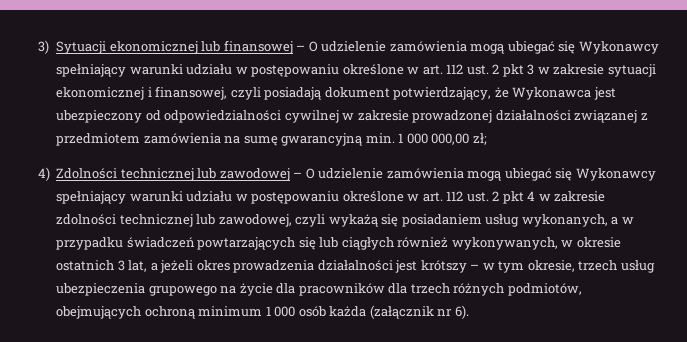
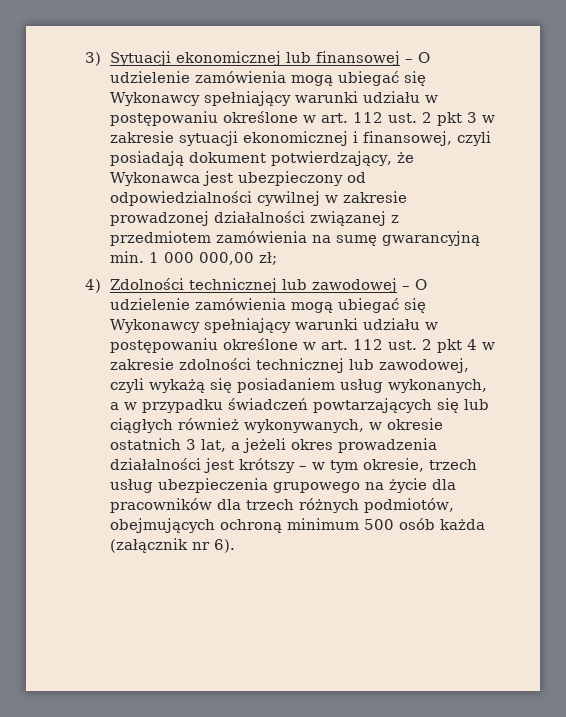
[265,306,296,317] 1 000 -> [364,519,395,530] 500

